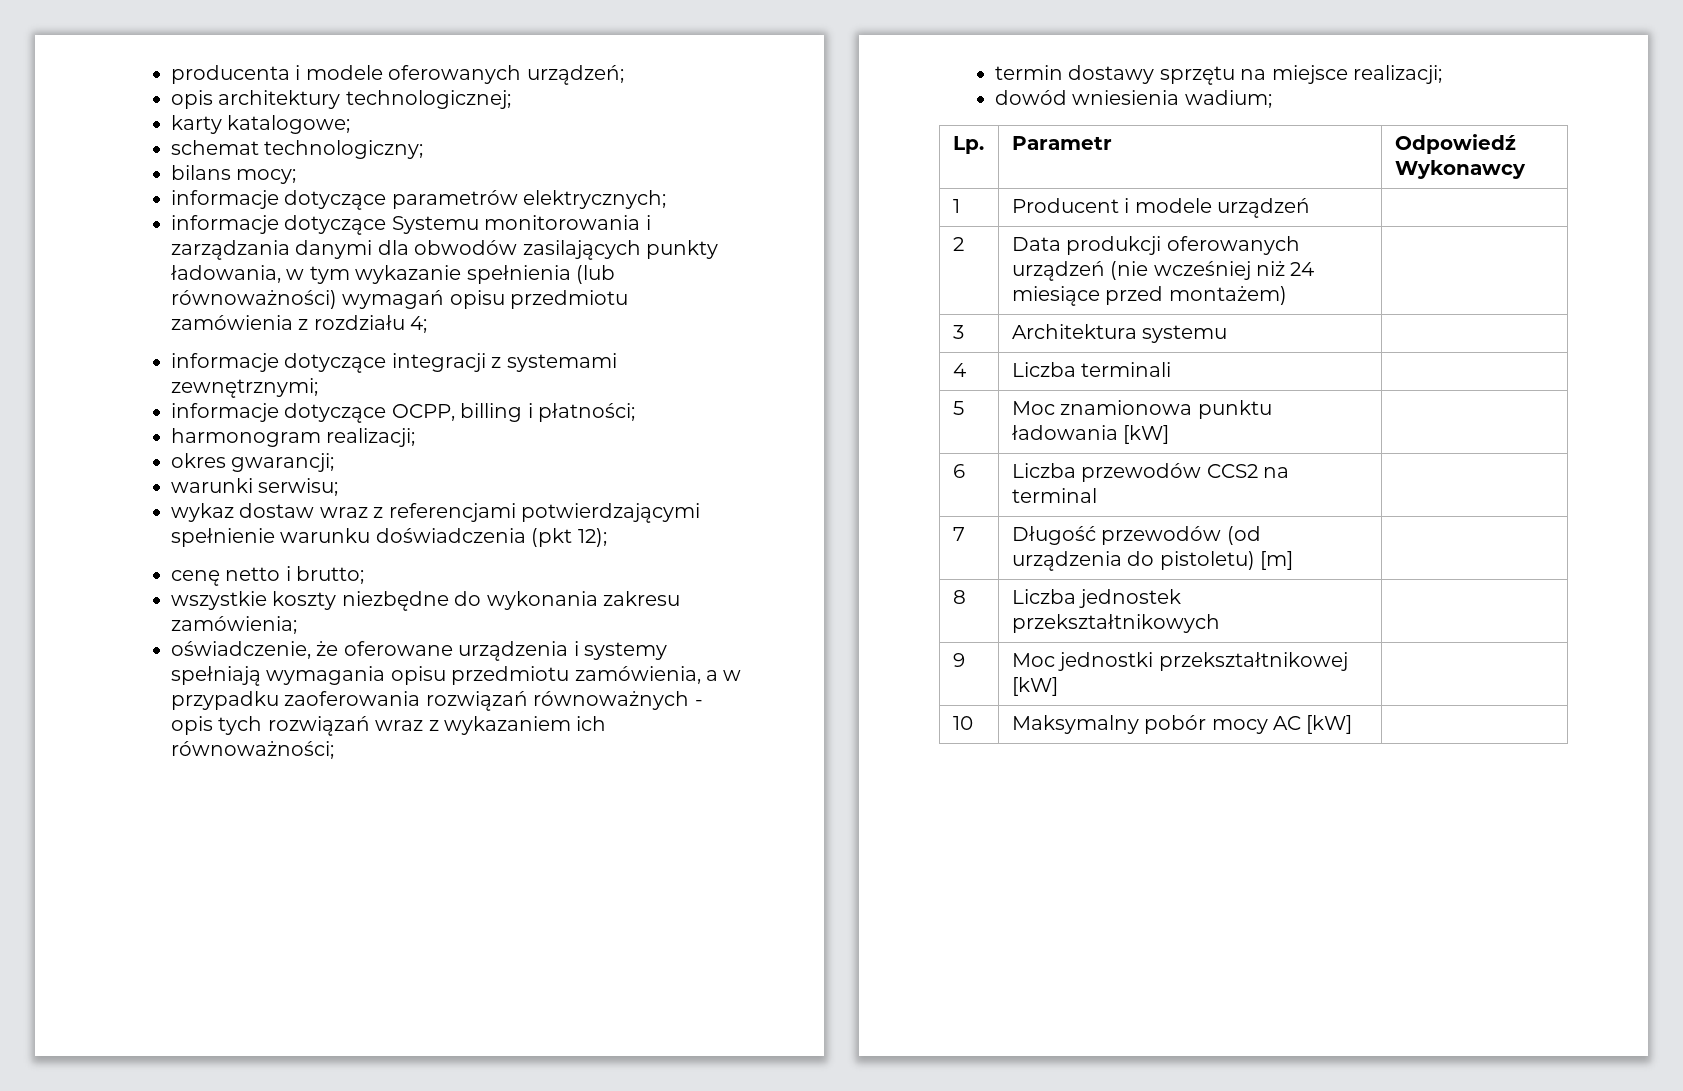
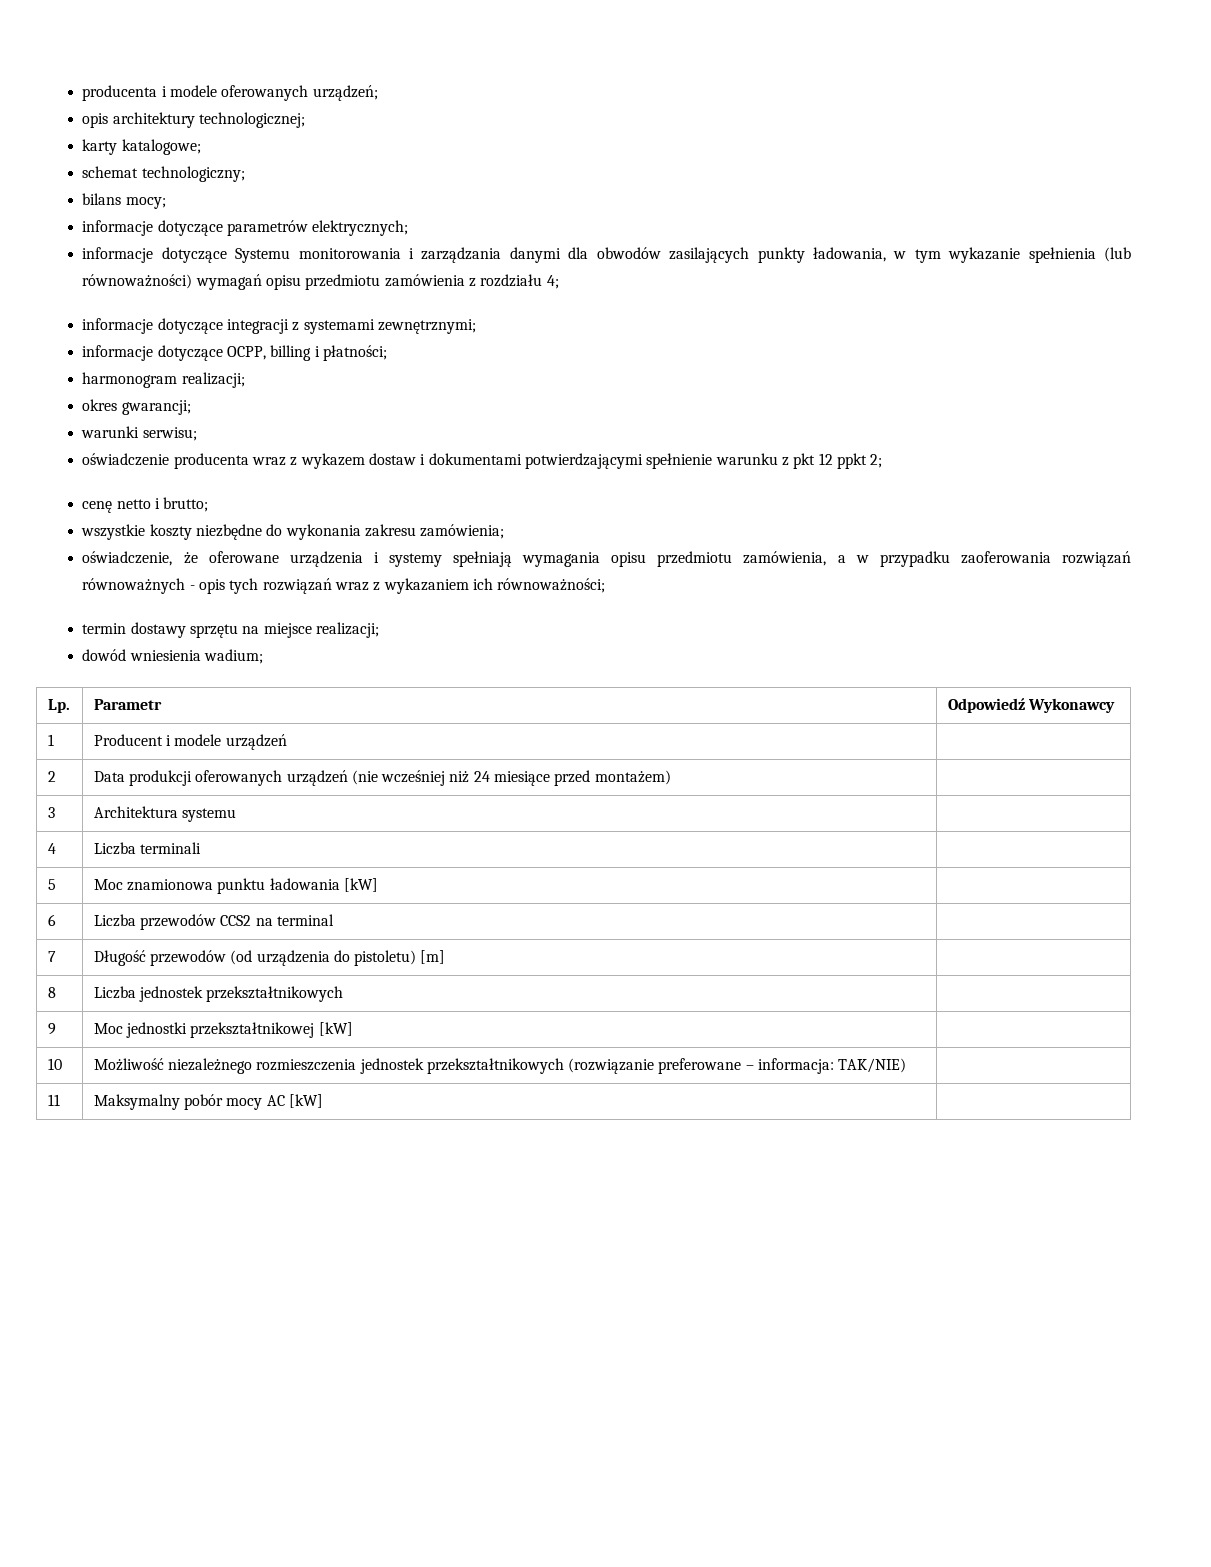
[170,503,700,523] [170,528,607,547] wykaz dostaw wraz z referencjami potwierdzającymi spełnienie warunku doświadczenia (pkt 12); -> [82,453,883,469] oświadczenie producenta wraz z wykazem dostaw i dokumentami potwierdzającymi spełnienie warunku z pkt 12 ppkt 2;
(973, 723) none -> [93,1058,907,1074] [47,1094,60,1106] | Możliwość niezależnego rozmieszczenia jednostek przekształtnikowych (rozwiązanie preferowane – informacja: TAK/NIE) | // 11

